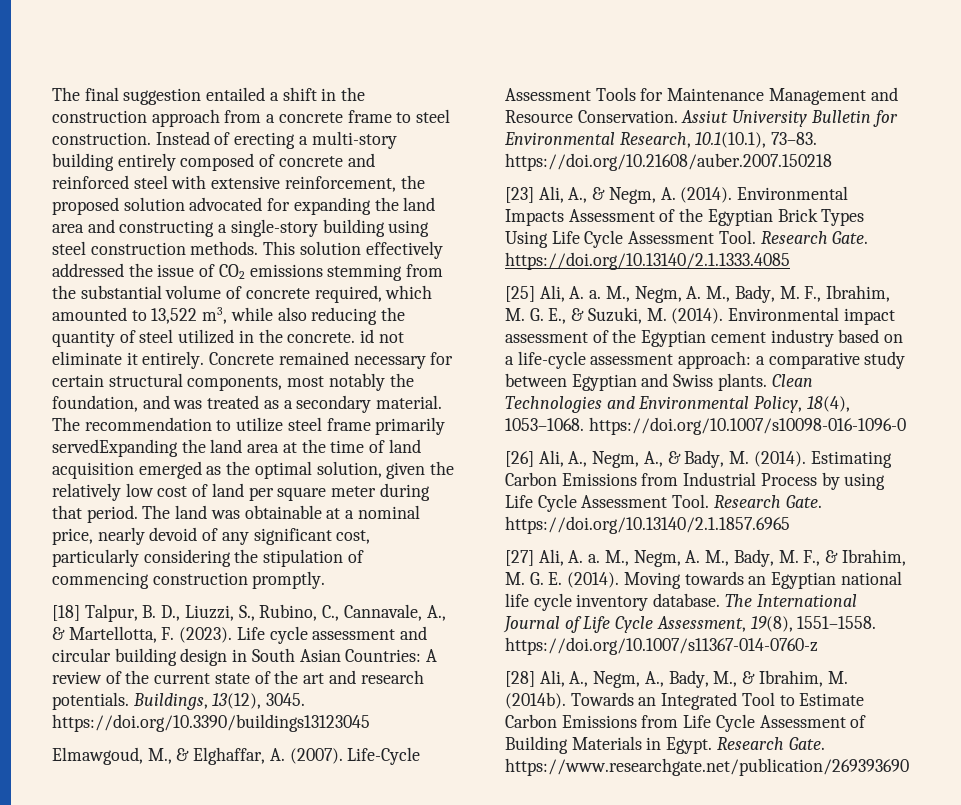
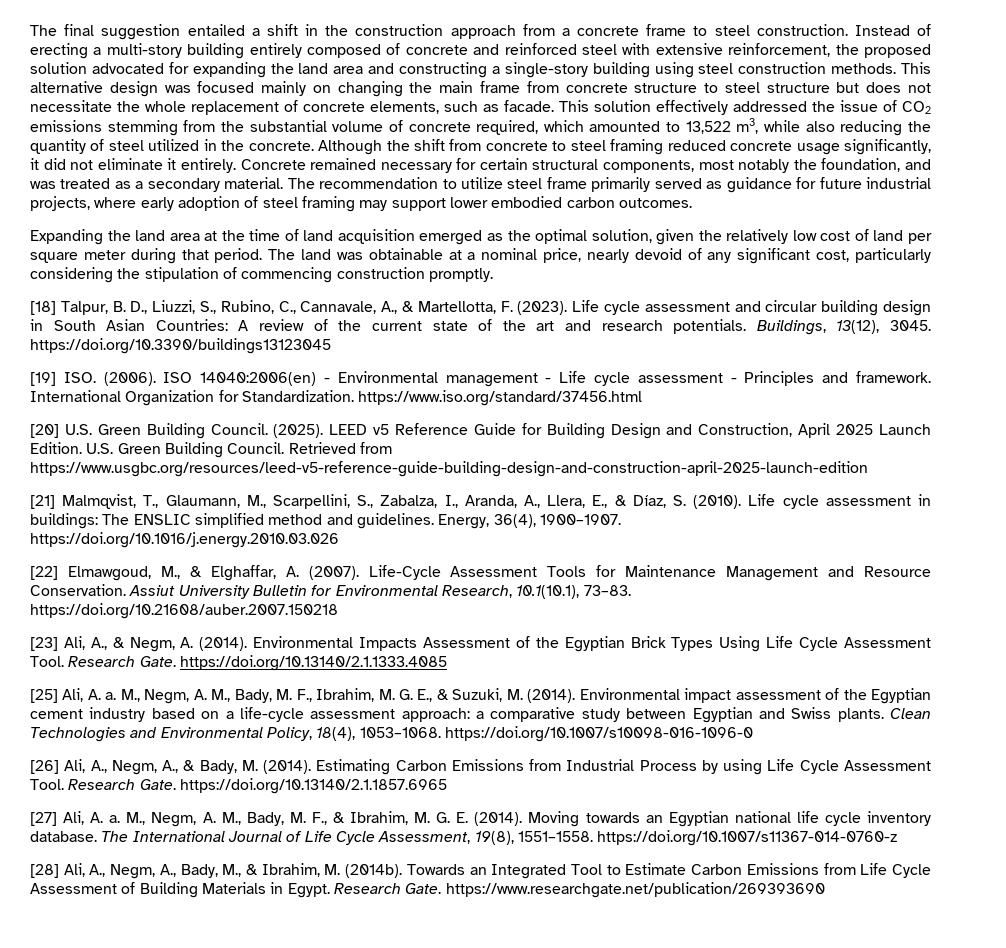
(296, 248) none -> [30,81,932,97] [30,100,589,115] alternative design was focused mainly on changing the main frame from concrete structure to steel structure but does not necessitate the whole replacement of concrete elements, such as facade. This
[360,329,375,343] id -> [318,139,932,155] [30,158,66,170] Although the shift from concrete to steel framing reduced concrete usage significantly, it did
[52,439,178,457] servedExpanding -> [654,177,932,193] [30,196,692,212] [30,229,103,245] served as guidance for future industrial projects, where early adoption of steel framing may support lower embodied carbon outcomes. // Expanding
(370, 723) none -> [30,371,931,387] [30,390,643,406] [30,423,931,439] [30,442,392,458] [30,461,868,477] [30,494,932,509] [30,513,621,529] [30,532,339,548] [30,566,58,580] [19] ISO. (2006). ISO 14040:2006(en) - Environmental management - Life cycle assessment - Principles and framework. International Organization for Standardization. https://www.iso.org/standard/37456.html // [20] U.S. Green Building Council. (2025). LEED v5 Reference Guide for Building Design and Construction, April 2025 Launch Edition. U.S. Green Building Council. Retrieved from https://www.usgbc.org/resources/leed-v5-reference-guide-building-design-and-construction-april-2025-launch-edition // [21] Malmqvist, T., Glaumann, M., Scarpellini, S., Zabalza, I., Aranda, A., Llera, E., & Díaz, S. (2010). Life cycle assessment in buildings: The ENSLIC simplified method and guidelines. Energy, 36(4), 1900–1907. https://doi.org/10.1016/j.energy.2010.03.026 // [22]

